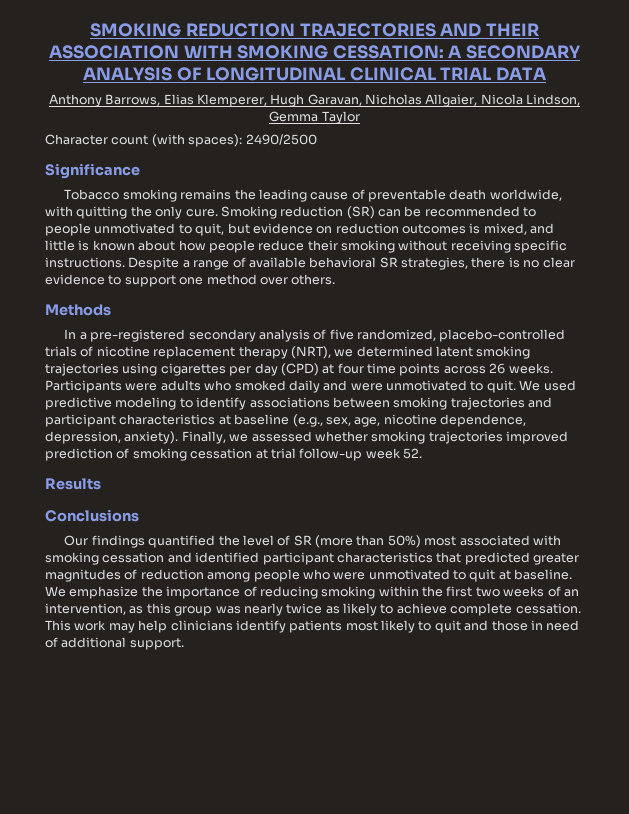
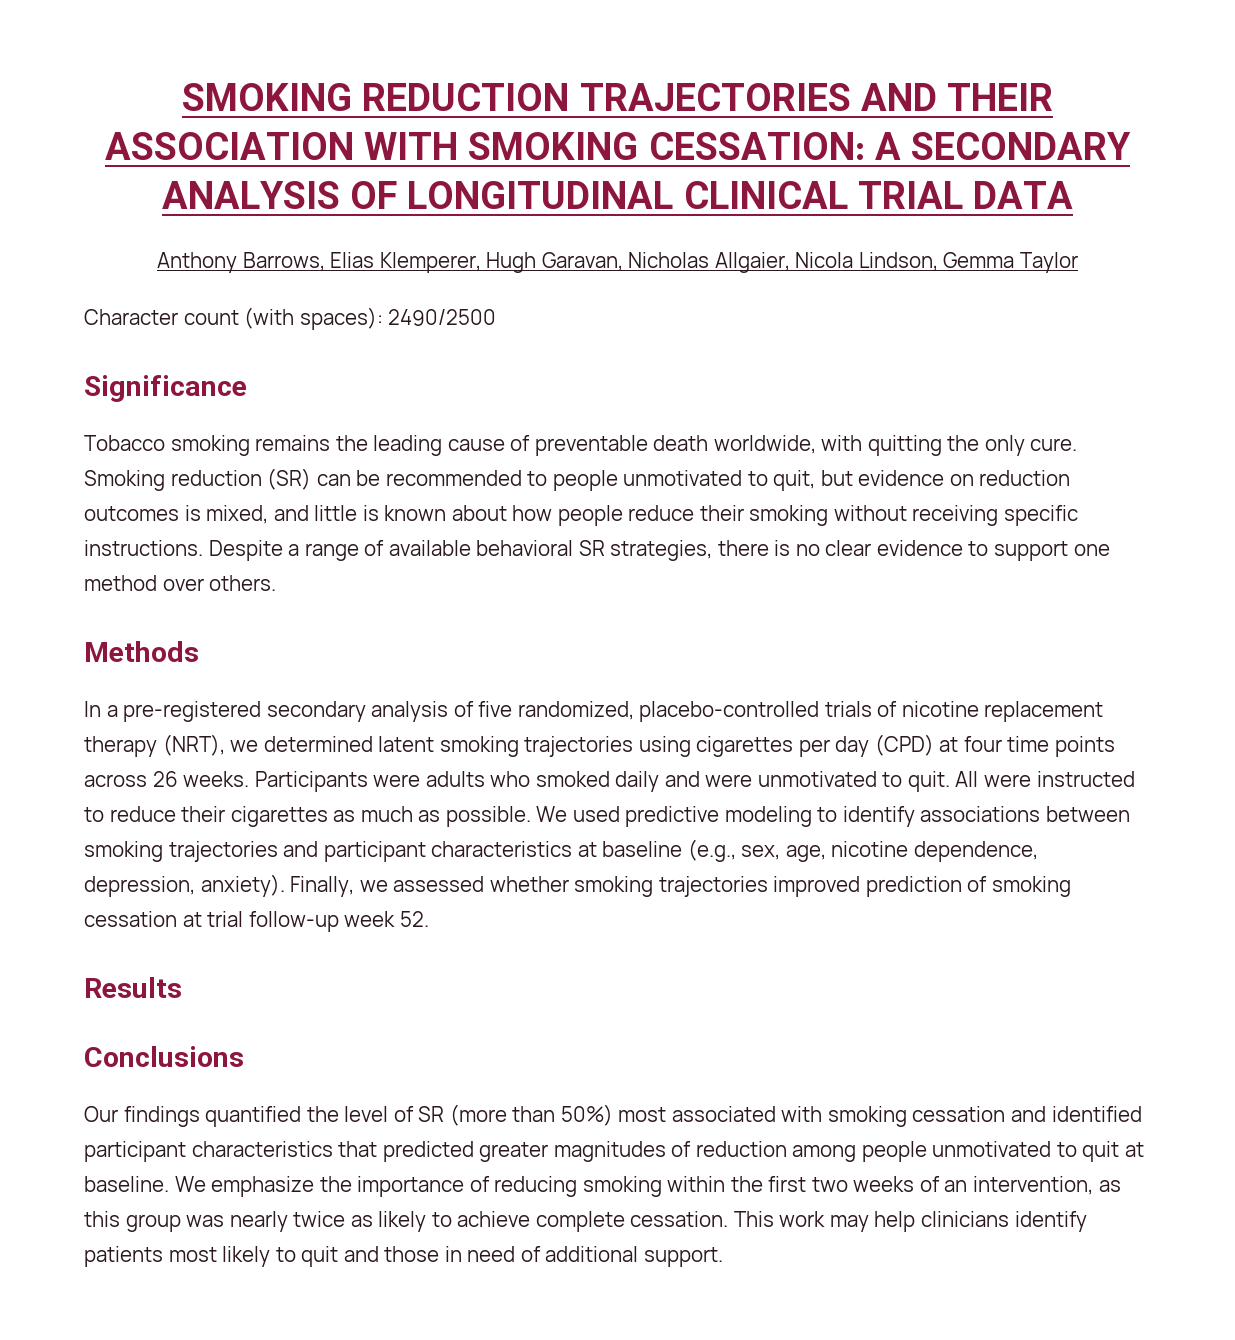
(516, 386) none -> [955,771,1135,787] [84,806,531,827] All were instructed to reduce their cigarettes as much as possible.
[302,569,366,580] who were -> (927, 1151) none

